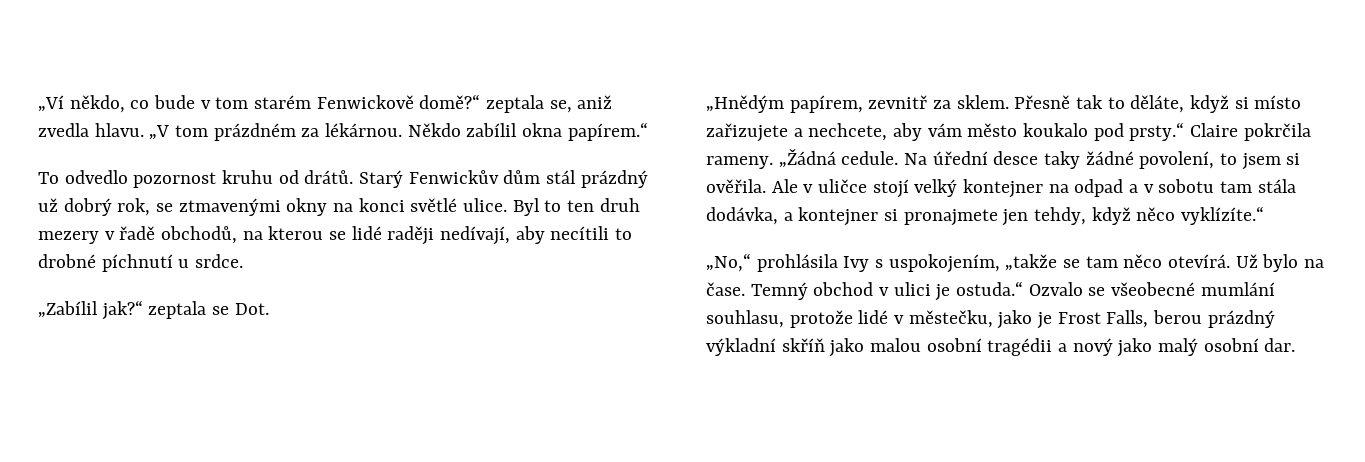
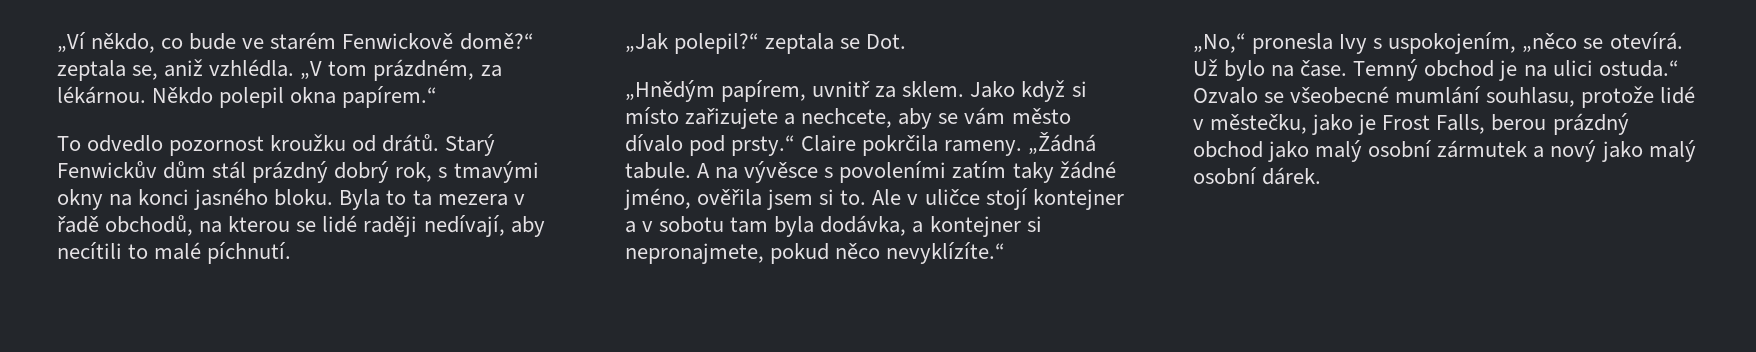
[200,97,249,109] v tom -> [242,38,265,49] ve
[38,123,144,137] zvedla hlavu. -> [209,59,295,77] vzhlédla.
[213,123,296,141] prázdném -> [373,59,475,81] prázdném,
[466,123,518,137] zabílil -> [219,87,285,108] polepil
[222,170,274,184] kruhu -> [270,134,347,151] kroužku
[38,198,58,212] už -> (329, 172) none
[156,198,281,216] se ztmavenými -> [438,161,539,183] s tmavými
[410,198,640,216] [38,231,99,244] světlé ulice. Byl to ten druh mezery -> [194,188,508,210] jasného bloku. Byla to ta mezera
[38,254,244,272] [38,300,143,320] drobné píchnutí u srdce. // „Zabílil jak?“ -> [154,242,292,264] [625,33,760,54] malé píchnutí. // „Jak polepil?“
[868,95,928,109] zevnitř -> [812,81,871,97] uvnitř
[1014,95,1185,113] Přesně tak to děláte, -> [970,81,1016,98] Jako
(923, 132) none -> [938,113,959,124] se
[1023,123,1089,137] koukalo -> [625,134,683,152] dívalo
[841,151,1238,169] cedule. Na úřední desce taky žádné povolení, to -> [625,161,1116,183] [624,188,763,210] tabule. A na vývěsce s povoleními zatím taky žádné jméno, ověřila
[706,179,766,193] ověřila. -> [840,190,867,205] to.
[914,179,1124,198] velký kontejner na odpad -> [1032,189,1124,210] kontejner
[1257,179,1296,193] stála -> [774,216,815,237] byla
[903,206,1265,226] pronajmete jen tehdy, když něco vyklízíte.“ -> [625,242,1006,264] nepronajmete, pokud něco nevyklízíte.“
[756,254,838,272] prohlásila -> [1252,33,1334,54] pronesla
[1005,254,1163,271] „takže se tam něco -> [1522,33,1604,53] „něco se
[879,282,951,301] v ulici je -> [1499,60,1593,81] je na ulici
[706,338,1053,357] výkladní skříň jako malou osobní tragédii -> [1193,140,1528,162] obchod jako malý osobní zármutek
[1264,338,1296,352] dar. -> [1262,167,1322,185] dárek.

